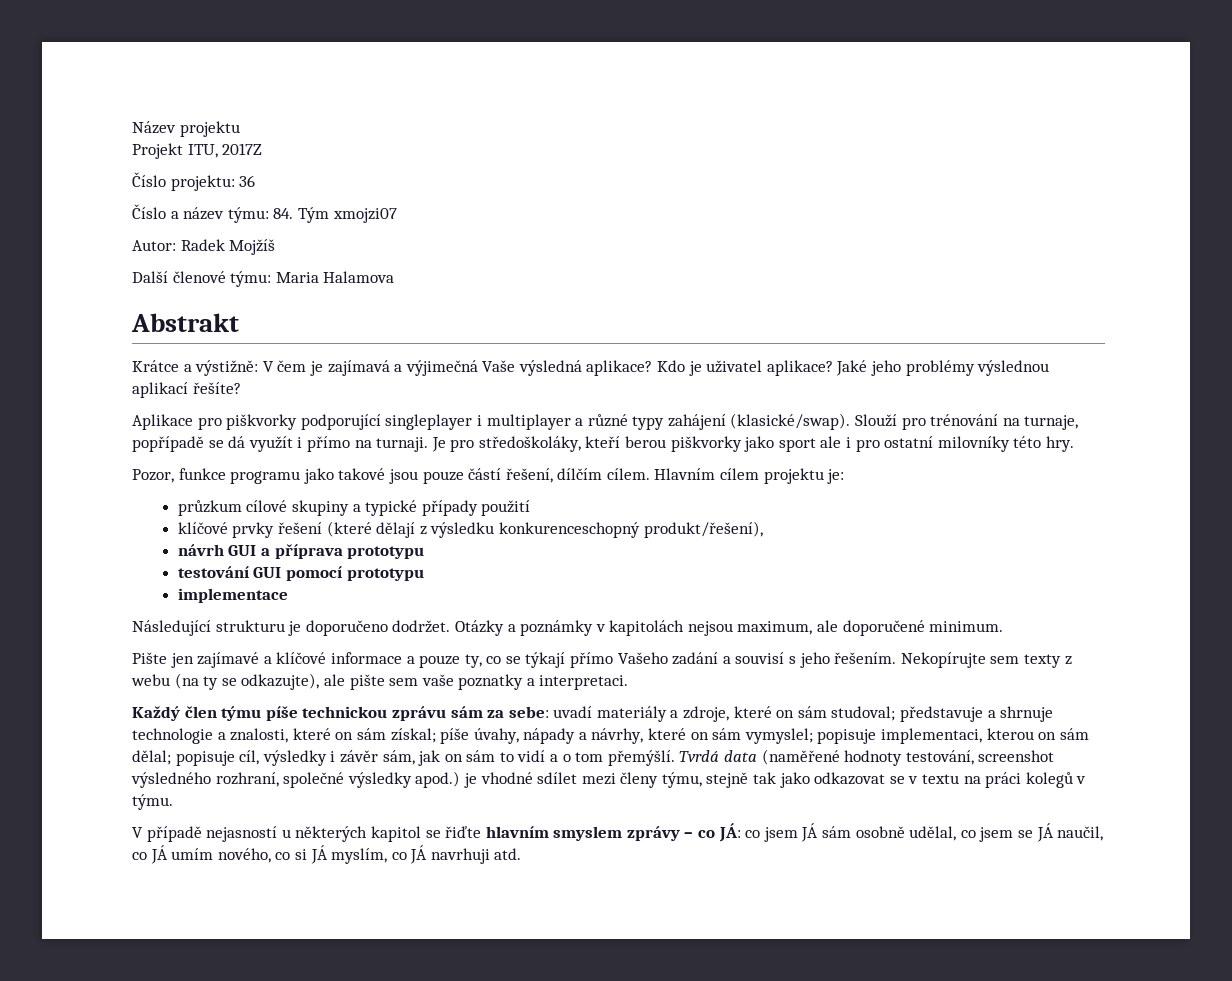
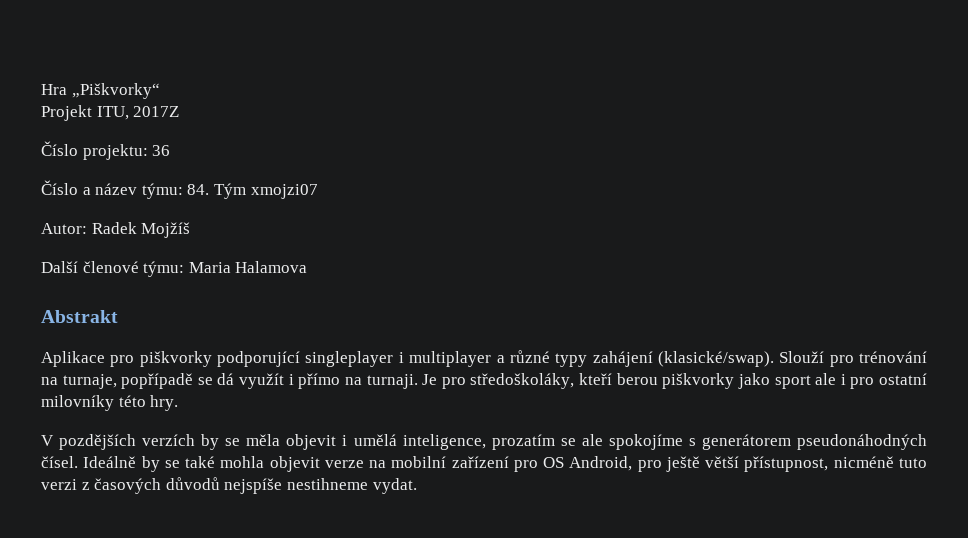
[132,121,240,137] Název projektu -> [41,83,160,99] Hra „Piškvorky“
[132,360,1050,376] [132,382,241,398] // Krátce a výstižně: V čem je zajímavá a výjimečná Vaše výsledná aplikace? Kdo je uživatel aplikace? Jaké jeho problémy výslednou aplikací řešíte? -> (118, 316) none
[132,468,845,484] [177,500,531,516] [177,521,763,538] [177,544,425,559] [177,566,424,581] [177,588,288,603] [132,620,1004,636] [132,652,1072,668] [131,673,629,690] [132,706,1054,722] [132,728,1089,744] [132,749,1055,766] [131,771,1087,788] [132,794,173,810] [132,823,1104,842] [132,845,522,864] Pozor, funkce programu jako takové jsou pouze částí řešení, dílčím cílem. Hlavním cílem projektu je: // průzkum cílové skupiny a typické případy použití // klíčové prvky řešení (které dělají z výsledku konkurenceschopný produkt/řešení), // návrh GUI a příprava prototypu // testování GUI pomocí prototypu // implementace // Následující strukturu je doporučeno dodržet. Otázky a poznámky v kapitolách nejsou maximum, ale doporučené minimum. // Pište jen zajímavé a klíčové informace a pouze ty, co se týkají přímo Vašeho zadání a souvisí s jeho řešením. Nekopírujte sem texty z webu (na ty se odkazujte), ale pište sem vaše poznatky a interpretaci. // Každý člen týmu píše technickou zprávu sám za sebe: uvadí materiály a zdroje, které on sám studoval; představuje a shrnuje technologie a znalosti, které on sám získal; píše úvahy, nápady a návrhy, které on sám vymyslel; popisuje implementaci, kterou on sám dělal; popisuje cíl, výsledky i závěr sám, jak on sám to vidí a o tom přemýšlí. Tvrdá data (naměřené hodnoty testování, screenshot výsledného rozhraní, společné výsledky apod.) je vhodné sdílet mezi členy týmu, stejně tak jako odkazovat se v textu na práci kolegů v týmu. // V případě nejasností u některých kapitol se řiďte hlavním smyslem zprávy – co JÁ: co jsem JÁ sám osobně udělal, co jsem se JÁ naučil, co JÁ umím nového, co si JÁ myslím, co JÁ navrhuji atd. -> [41,434,927,450] [41,456,928,472] [41,477,417,494] V pozdějších verzích by se měla objevit i umělá inteligence, prozatím se ale spokojíme s generátorem pseudonáhodných čísel. Ideálně by se také mohla objevit verze na mobilní zařízení pro OS Android, pro ještě větší přístupnost, nicméně tuto verzi z časových důvodů nejspíše nestihneme vydat.

